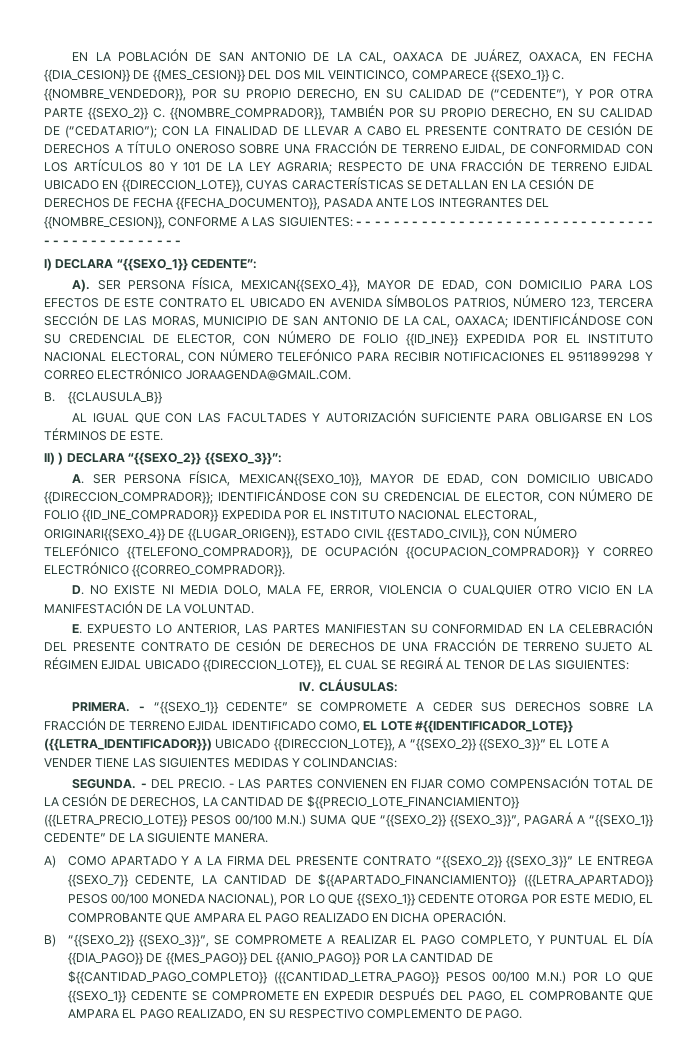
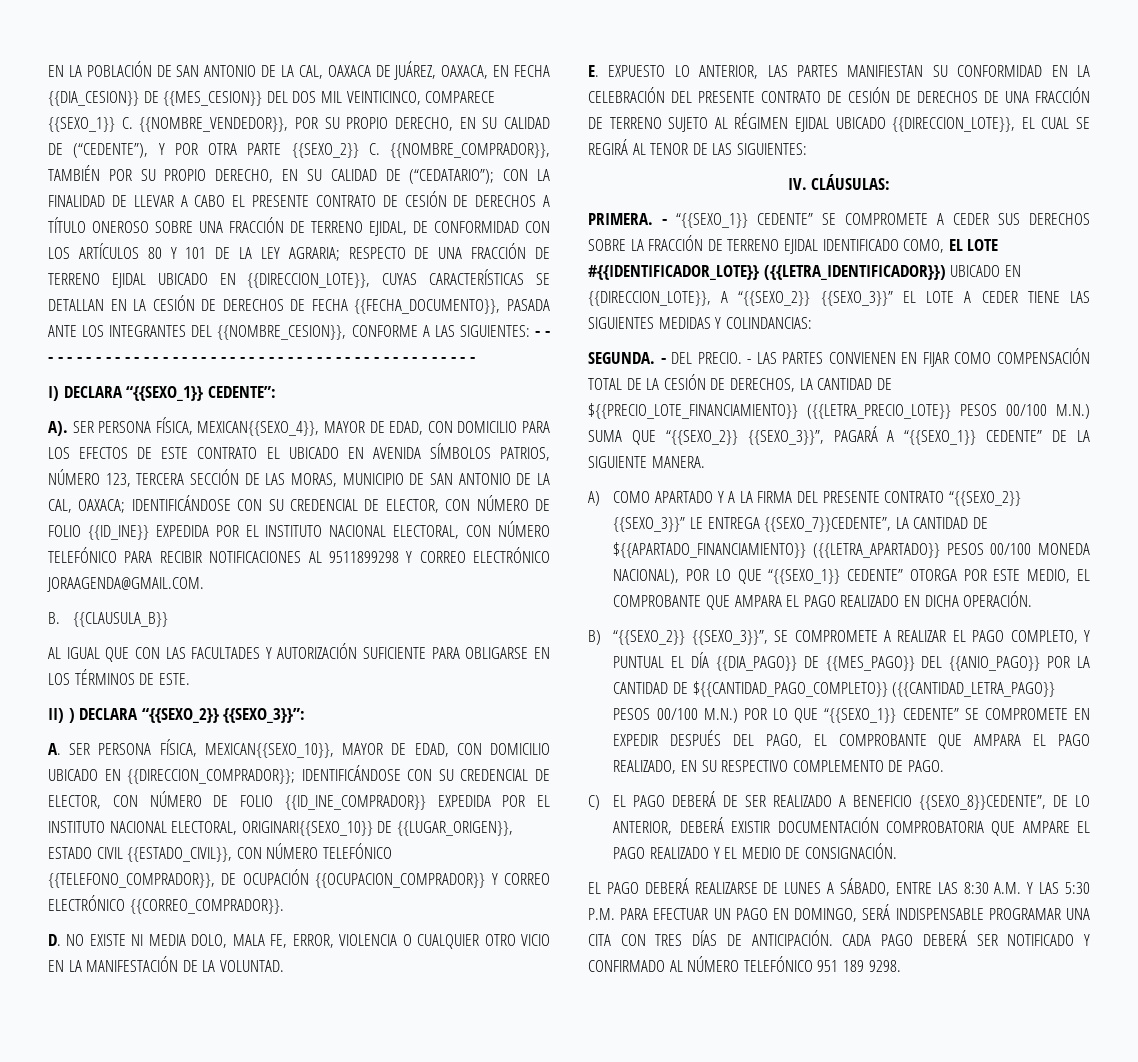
[549,352,564,361] EL -> [308,551,322,563] AL
(653, 479) none -> [104,769,121,781] EN
[44,528,165,541] ORIGINARI{{SEXO_4}} -> [241,821,373,836] ORIGINARI{{SEXO_10}}
(271, 744) none -> [1004,265,1021,277] EN
[44,758,92,767] VENDER -> [981,291,1018,303] CEDER
[67,874,195,887] {{SEXO_7}} CEDENTE, -> [764,517,892,532] {{SEXO_7}}CEDENTE”,
[356,893,474,906] {{SEXO_1}} CEDENTE -> [768,569,904,584] “{{SEXO_1}} CEDENTE”
[67,990,187,1003] {{SEXO_1}} CEDENTE -> [824,708,959,723] “{{SEXO_1}} CEDENTE”
(523, 1014) none -> [588,791,1090,810] [613,817,1090,836] [613,843,897,859] [588,878,1090,896] [588,904,1090,922] [588,930,1090,946] [588,956,901,972] // C) EL PAGO DEBERÁ DE SER REALIZADO A BENEFICIO {{SEXO_8}}CEDENTE”, DE LO ANTERIOR, DEBERÁ EXISTIR DOCUMENTACIÓN COMPROBATORIA QUE AMPARE EL PAGO REALIZADO Y EL MEDIO DE CONSIGNACIÓN. // EL PAGO DEBERÁ REALIZARSE DE LUNES A SÁBADO, ENTRE LAS 8:30 A.M. Y LAS 5:30 P.M. PARA EFECTUAR UN PAGO EN DOMINGO, SERÁ INDISPENSABLE PROGRAMAR UNA CITA CON TRES DÍAS DE ANTICIPACIÓN. CADA PAGO DEBERÁ SER NOTIFICADO Y CONFIRMADO AL NÚMERO TELEFÓNICO 951 189 9298.

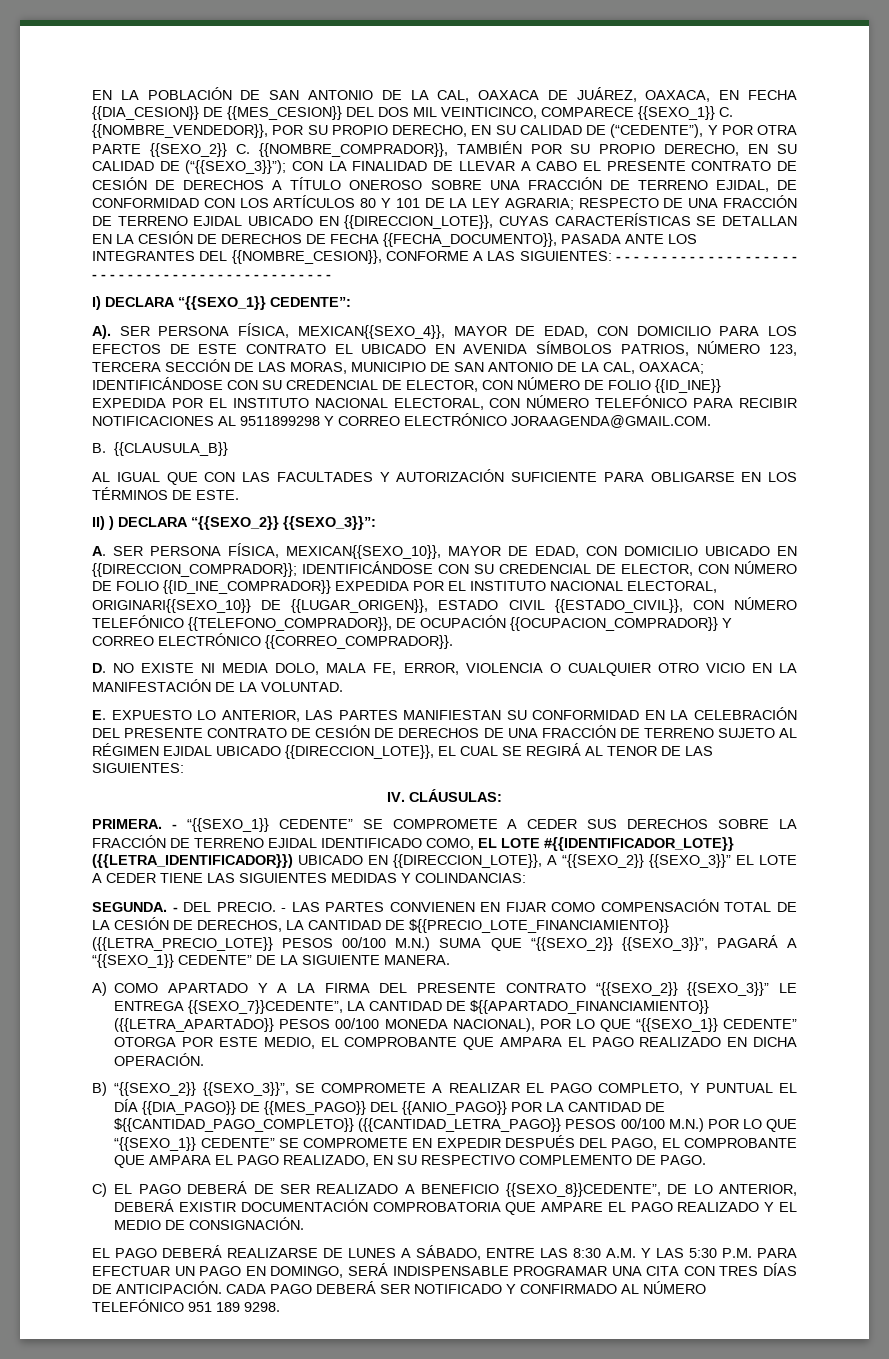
[409,169,495,184] (“CEDATARIO”); -> [185,160,287,174] (“{{SEXO_3}}”);

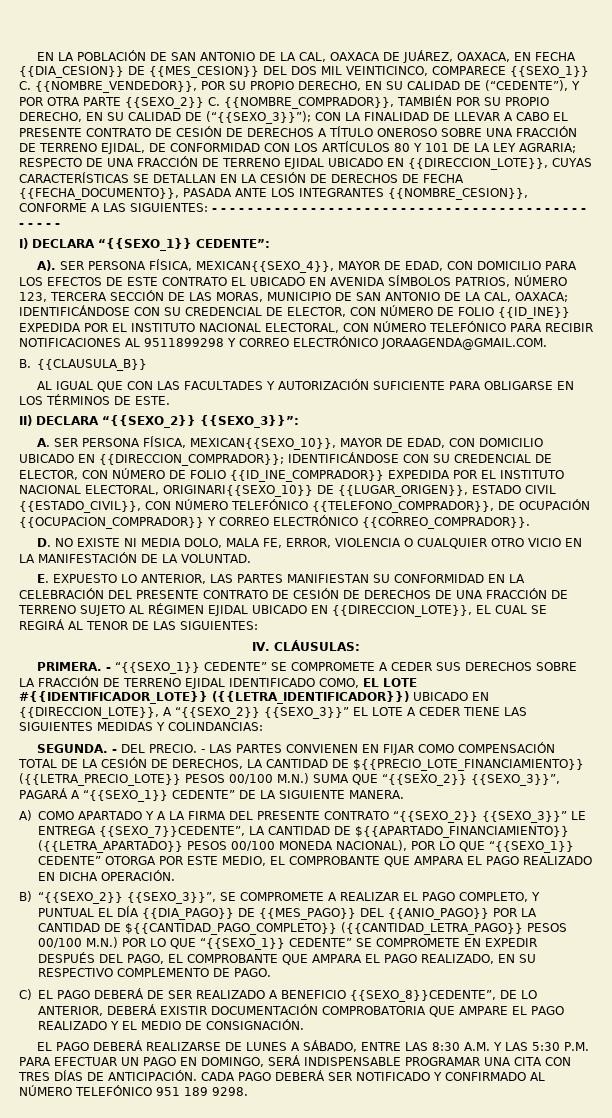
[199,251,228,261] DEL -> (384, 192) none
[109,516,114,530] ) -> (32, 420) none
(281, 751) none -> [311,605,328,614] EN

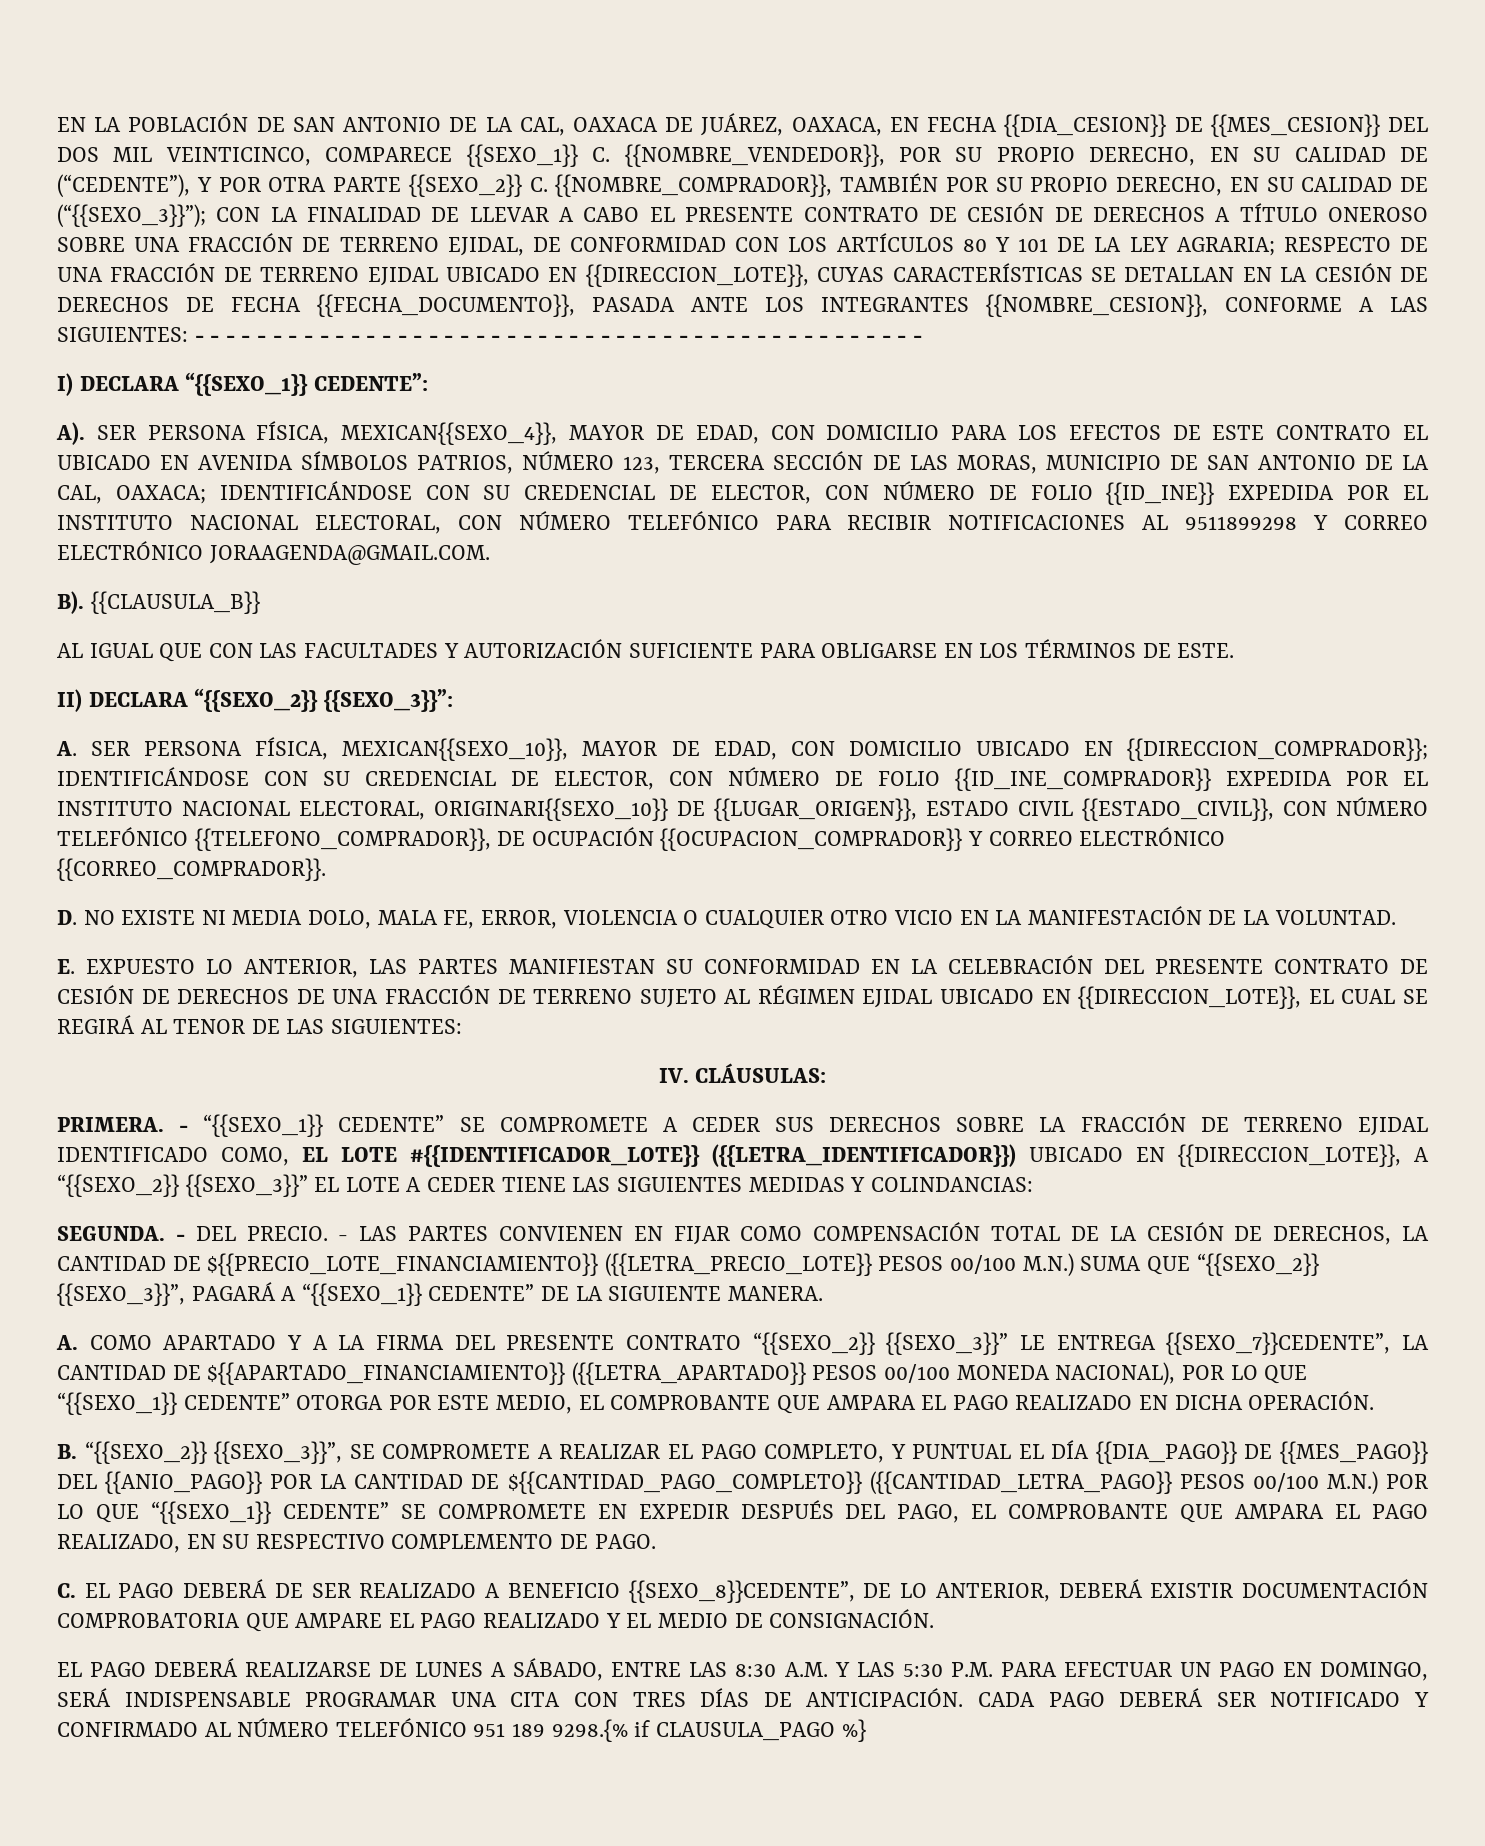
[19,359,31,368] B. -> [57,591,84,614] B).
[19,810,32,821] A) -> [56,1335,78,1350] A.
[19,891,32,902] B) -> [57,1444,77,1459] B.
[19,989,32,1000] C) -> [57,1583,76,1598] C.
[212,1087,248,1096] 9298. -> [551,1719,866,1742] 9298.{% if CLAUSULA_PAGO %}

